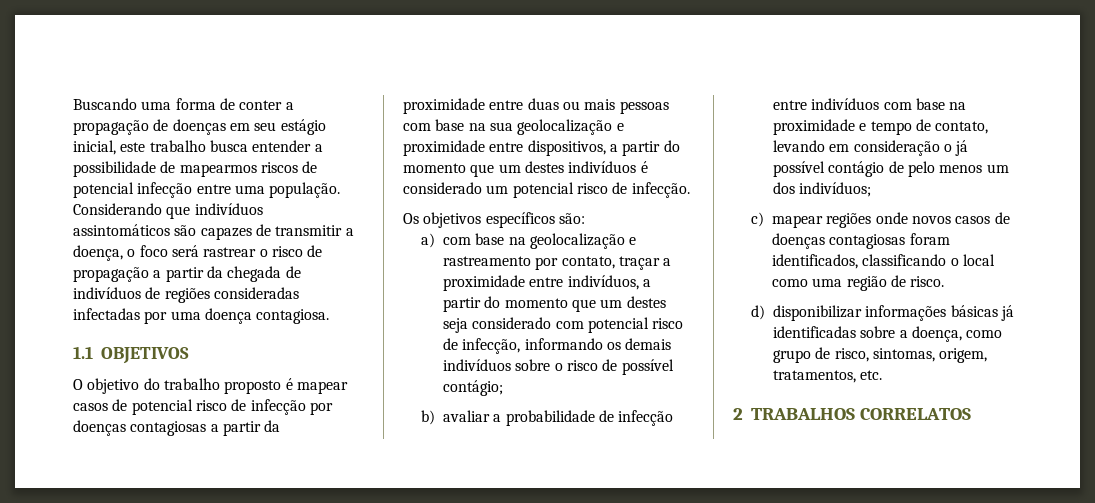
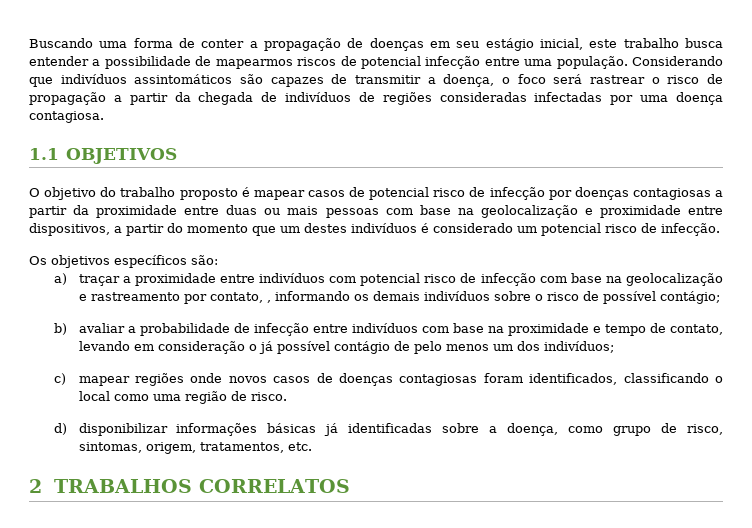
[489,122,513,131] sua -> (474, 211) none
(436, 240) none -> [78,273,536,286] traçar a proximidade entre indivíduos com potencial risco de infecção
[619,256,672,270] [443,275,652,291] [443,296,666,312] [443,317,684,333] [443,338,521,354] traçar a proximidade entre indivíduos, a partir do momento que um destes seja considerado com potencial risco de infecção, -> [266,300,271,303] ,

